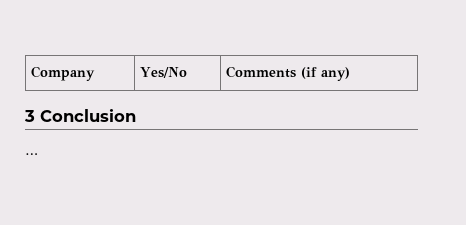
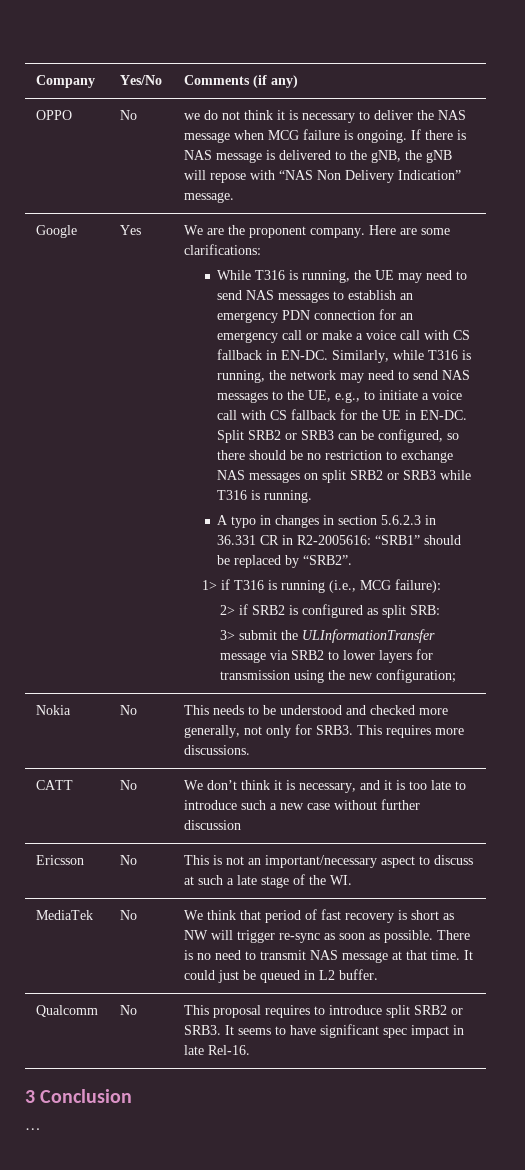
(350, 74) none -> [35,110,72,120] [119,110,137,120] [183,110,466,123] [183,129,466,143] [183,150,452,163] [183,170,461,183] [183,192,234,203] [35,225,77,238] [119,225,141,235] [183,225,450,238] [183,244,261,255] [217,270,468,283] [217,290,414,303] [217,309,414,323] [217,330,471,343] [217,349,472,363] [217,370,471,383] [217,390,463,403] [217,409,468,420] [217,429,460,443] [217,450,454,463] [217,470,472,483] [217,490,313,503] [217,515,437,528] [217,535,462,545] [217,555,353,568] [201,579,441,593] [220,604,441,618] [220,629,436,643] [220,649,434,663] [220,669,457,683] [35,705,71,715] [119,705,137,715] [183,705,448,715] [183,724,464,738] [183,745,250,755] [35,780,73,790] [119,780,137,790] [183,780,466,793] [183,799,420,810] [183,820,241,830] [35,855,84,865] [119,855,137,865] [183,855,473,868] [183,874,352,888] [35,910,93,920] [119,910,137,920] [183,909,454,923] [183,930,470,943] [183,950,473,963] [183,969,378,983] [35,1005,98,1017] [119,1005,137,1015] [183,1005,463,1018] [183,1024,464,1038] [183,1045,250,1055] // OPPO | No | we do not think it is necessary to deliver the NAS message when MCG failure is ongoing. If there is NAS message is delivered to the gNB, the gNB will repose with “NAS Non Delivery Indication” message. // Google | Yes | We are the proponent company. Here are some clarifications: // While T316 is running, the UE may need to send NAS messages to establish an emergency PDN connection for an emergency call or make a voice call with CS fallback in EN-DC. Similarly, while T316 is running, the network may need to send NAS messages to the UE, e.g., to initiate a voice call with CS fallback for the UE in EN-DC. Split SRB2 or SRB3 can be configured, so there should be no restriction to exchange NAS messages on split SRB2 or SRB3 while T316 is running. // A typo in changes in section 5.6.2.3 in 36.331 CR in R2-2005616: “SRB1” should be replaced by “SRB2”. // 1> if T316 is running (i.e., MCG failure): // 2> if SRB2 is configured as split SRB: // 3> submit the ULInformationTransfer message via SRB2 to lower layers for transmission using the new configuration; // Nokia | No | This needs to be understood and checked more generally, not only for SRB3. This requires more discussions. // CATT | No | We don’t think it is necessary, and it is too late to introduce such a new case without further discussion // Ericsson | No | This is not an important/necessary aspect to discuss at such a late stage of the WI. // MediaTek | No | We think that period of fast recovery is short as NW will trigger re-sync as soon as possible. There is no need to transmit NAS message at that time. It could just be queued in L2 buffer. // Qualcomm | No | This proposal requires to introduce split SRB2 or SRB3. It seems to have significant spec impact in late Rel-16.

